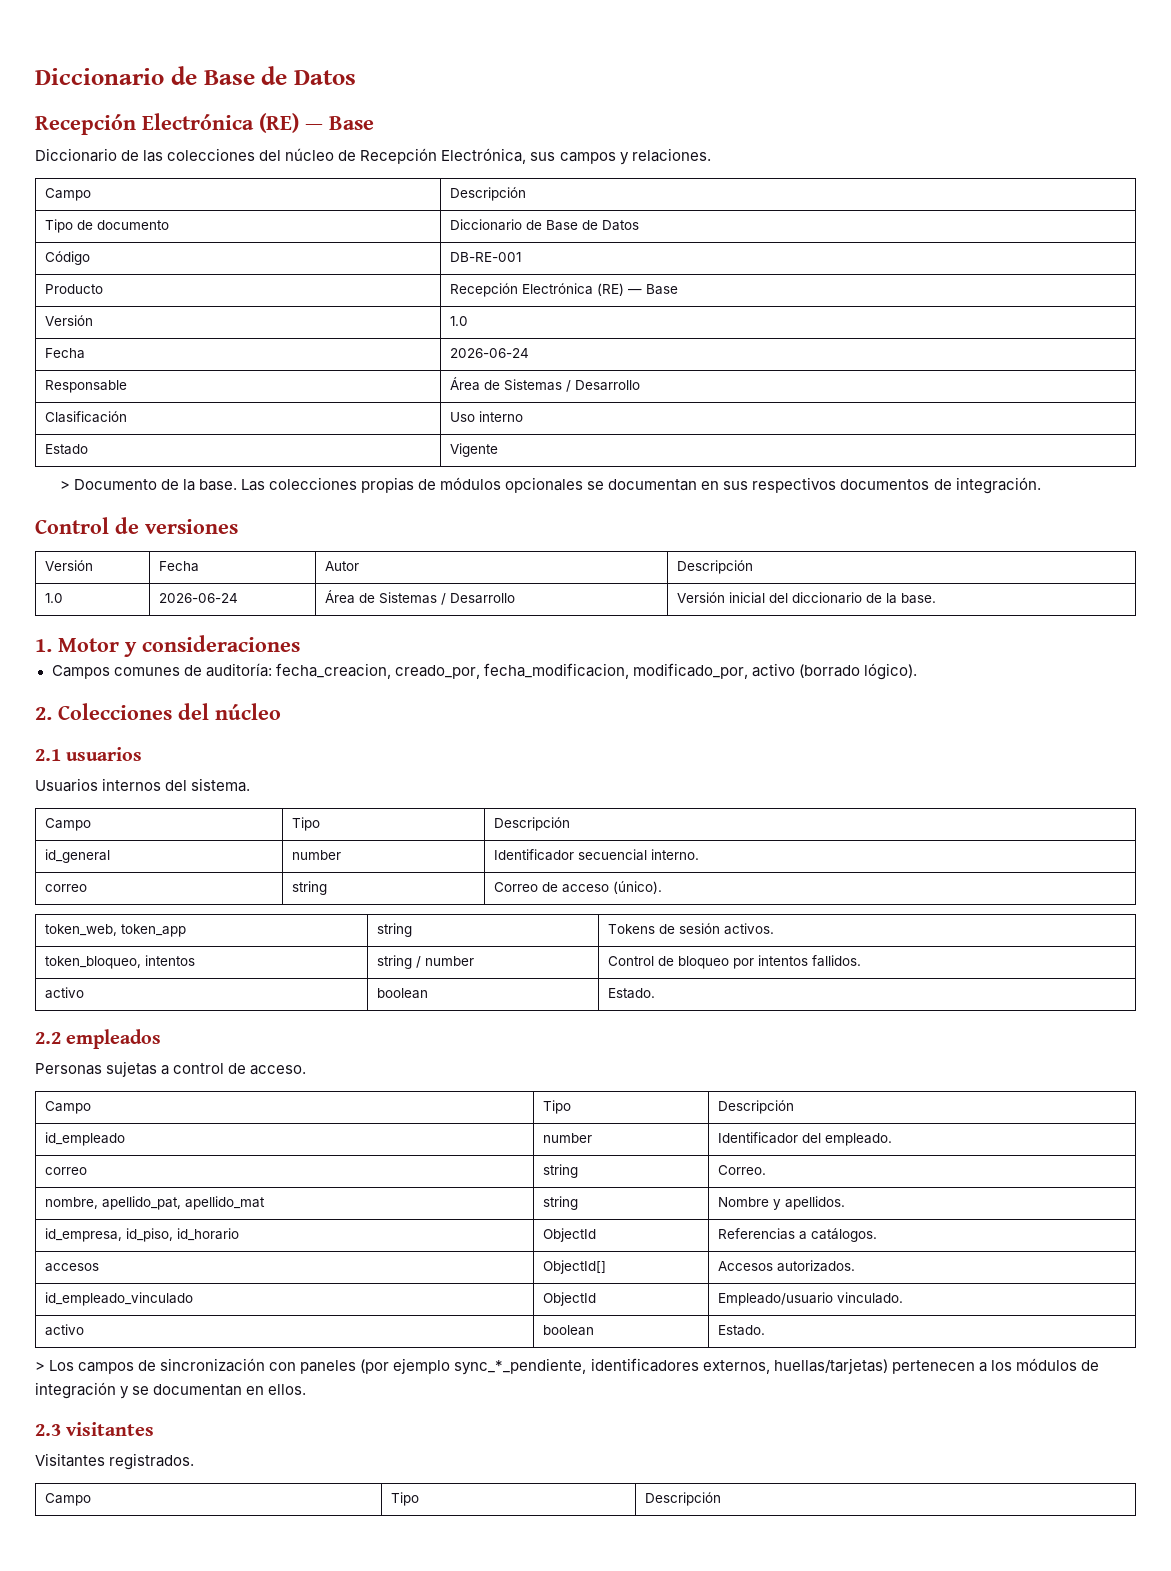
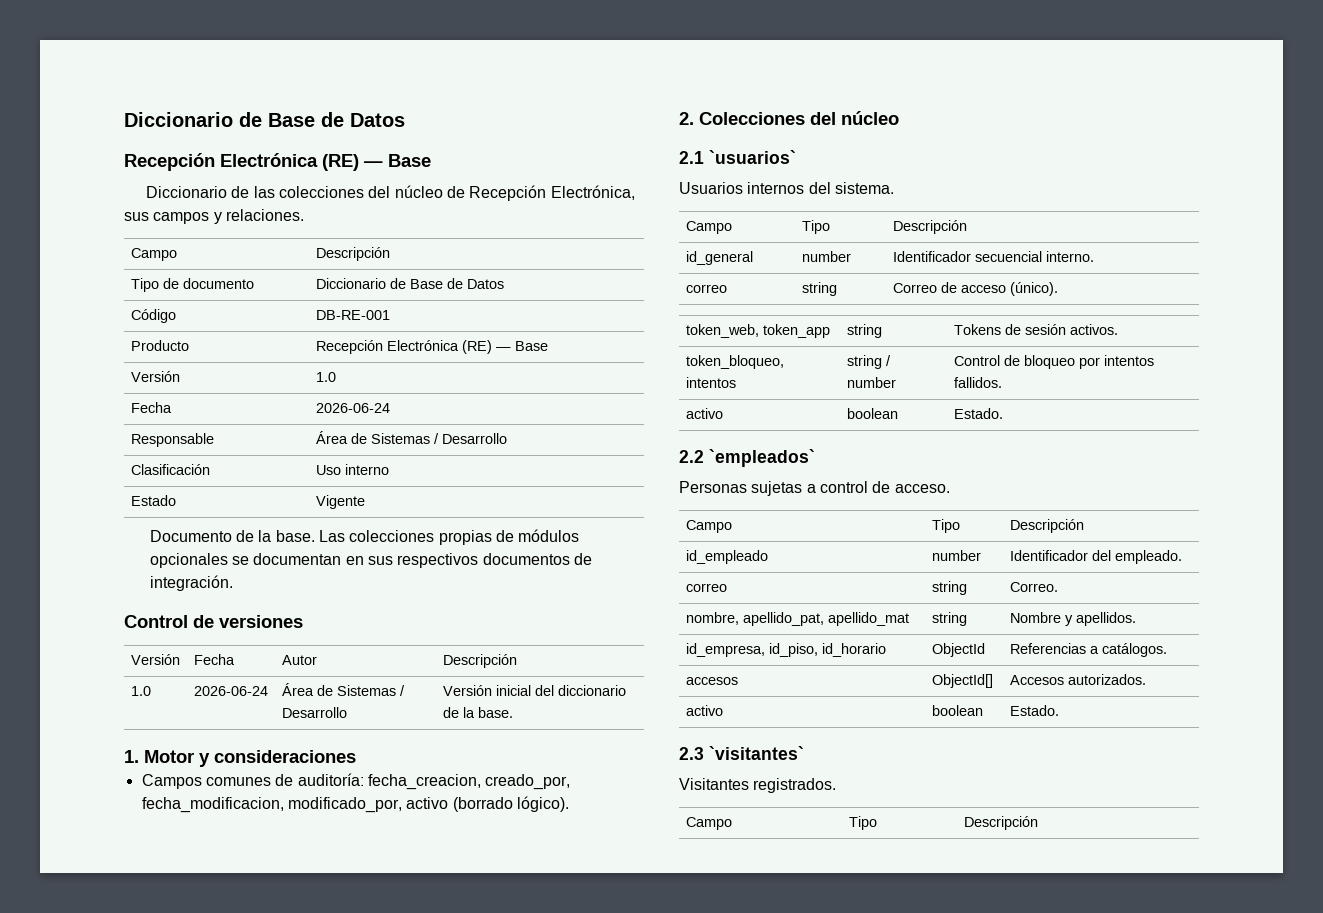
[59,481,70,490] > -> (365, 502) none
[66,747,143,761] usuarios -> [709,150,796,164] `usuarios`
[66,1029,162,1049] empleados -> [709,449,815,467] `empleados`
[45,1292,194,1306] [543,1292,597,1306] [718,1292,904,1306] [45,1324,85,1336] [543,1325,595,1336] [718,1325,766,1336] [35,1358,1099,1375] [35,1382,307,1399] // id_empleado_vinculado | ObjectId | Empleado/usuario vinculado. // activo | boolean | Estado. // > Los campos de sincronización con paneles (por ejemplo sync_*_pendiente, identificadores externos, huellas/tarjetas) pertenecen a los módulos de integración y se documentan en ellos. -> [685,705,723,716] [931,705,983,716] [1009,705,1059,716] // activo | boolean | Estado.
[66,1422,155,1436] visitantes -> [709,746,804,760] `visitantes`

